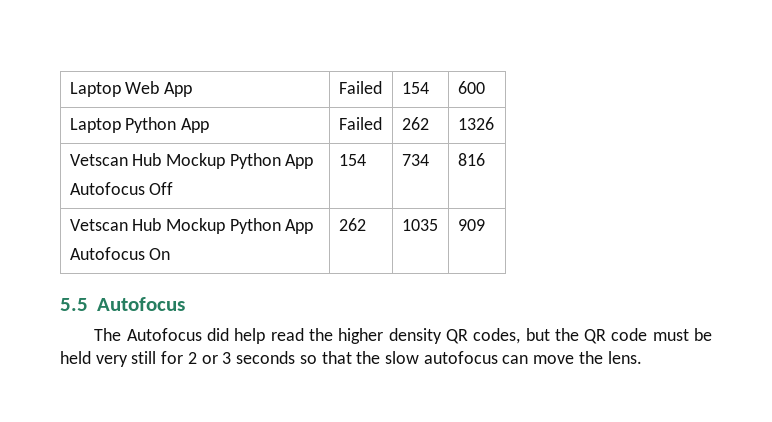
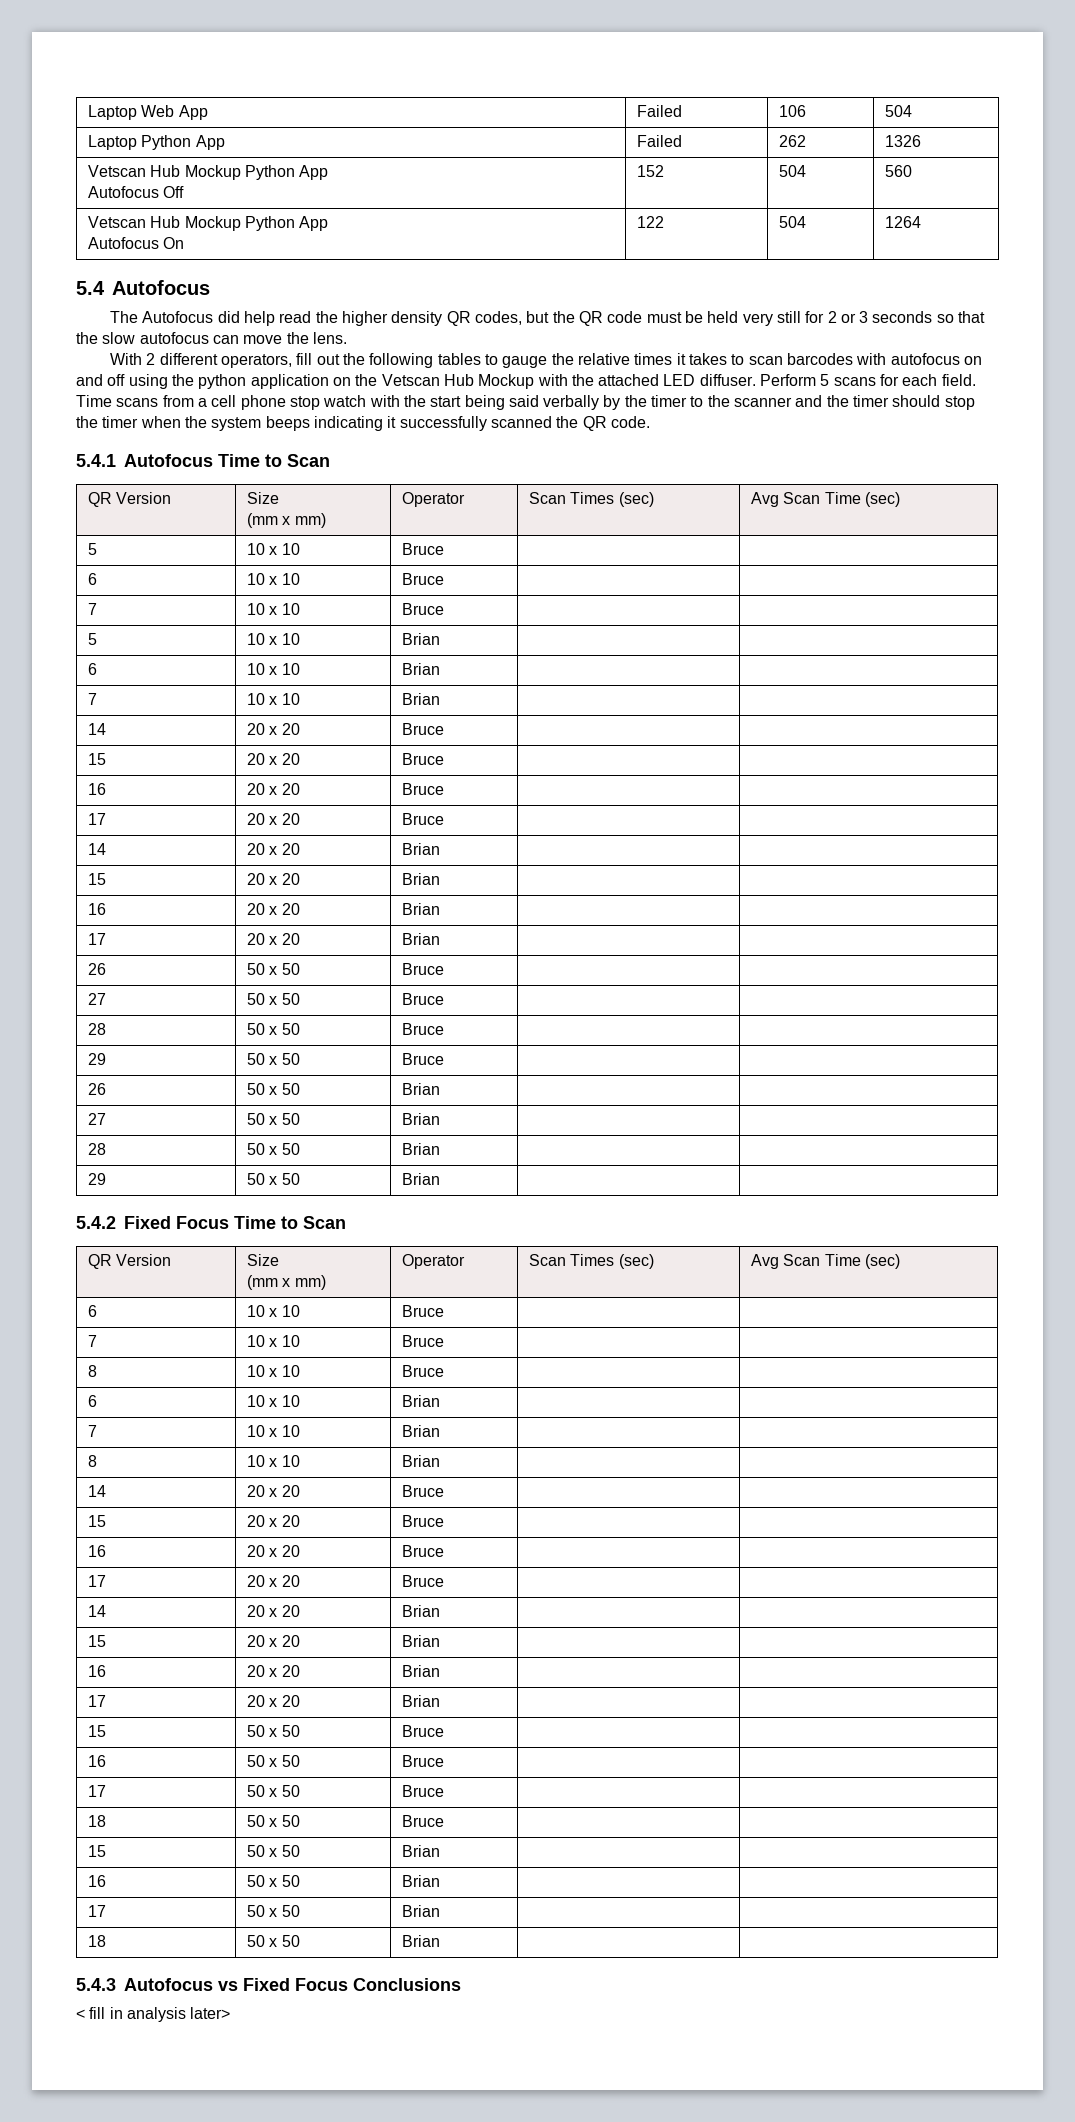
[401,82,429,94] [457,81,485,94] 154 | 600 -> [779,105,807,117] [885,105,913,117] 106 | 504
[338,154,366,166] [401,154,429,166] [457,153,485,166] 154 | 734 | 816 -> [637,165,665,177] [779,165,807,177] [885,165,913,177] 152 | 504 | 560
[338,218,366,231] [401,219,438,231] [457,219,485,231] [60,298,88,311] 262 | 1035 | 909 // 5.5 -> [637,216,665,228] [779,216,807,228] [885,216,922,228] [76,281,105,295] 122 | 504 | 1264 // 5.4
(642, 357) none -> [110,353,982,368] [76,374,976,389] [76,395,975,410] [76,416,650,431] [76,454,330,467] [88,492,172,507] [247,492,280,504] [247,513,326,528] [402,492,466,507] [529,492,654,507] [751,492,901,507] [88,543,98,555] [247,543,300,555] [402,543,445,555] [88,573,98,585] [247,573,300,585] [402,573,445,585] [88,603,98,615] [247,603,300,615] [402,603,445,615] [88,633,98,645] [247,633,300,645] [402,633,441,645] [88,663,98,675] [247,663,300,675] [402,663,441,675] [88,693,98,705] [247,693,300,705] [402,693,441,705] [88,723,107,735] [247,723,300,735] [402,723,445,735] [88,753,107,765] [247,753,300,765] [402,753,445,765] [88,783,107,795] [247,783,300,795] [402,783,445,795] [88,813,107,825] [247,813,300,825] [402,813,445,825] [88,843,107,855] [247,843,300,855] [402,843,441,855] [88,873,107,885] [247,873,300,885] [402,873,441,885] [88,903,107,915] [247,903,300,915] [402,903,441,915] [88,933,107,945] [247,933,300,945] [402,933,441,945] [88,963,107,975] [247,963,300,975] [402,963,445,975] [88,993,107,1005] [247,993,300,1005] [402,993,445,1005] [88,1023,107,1035] [247,1023,300,1035] [402,1023,445,1035] [88,1053,107,1065] [247,1053,300,1065] [402,1053,445,1065] [88,1083,107,1095] [247,1083,300,1095] [402,1083,441,1095] [88,1113,107,1125] [247,1113,300,1125] [402,1113,441,1125] [88,1143,107,1155] [247,1143,300,1155] [402,1143,441,1155] [88,1173,107,1185] [247,1173,300,1185] [402,1173,441,1185] [76,1216,346,1229] [88,1254,172,1269] [247,1254,280,1266] [247,1275,326,1290] [402,1254,466,1269] [529,1254,654,1269] [751,1254,901,1269] [88,1305,98,1317] [247,1305,300,1317] [402,1305,445,1317] [88,1335,98,1347] [247,1335,300,1347] [402,1335,445,1347] [88,1365,98,1377] [247,1365,300,1377] [402,1365,445,1377] [88,1395,98,1407] [247,1395,300,1407] [402,1395,441,1407] [88,1425,98,1437] [247,1425,300,1437] [402,1425,441,1437] [88,1455,98,1467] [247,1455,300,1467] [402,1455,441,1467] [88,1485,107,1497] [247,1485,300,1497] [402,1485,445,1497] [88,1515,107,1527] [247,1515,300,1527] [402,1515,445,1527] [88,1545,107,1557] [247,1545,300,1557] [402,1545,445,1557] [88,1575,107,1587] [247,1575,300,1587] [402,1575,445,1587] [88,1605,107,1617] [247,1605,300,1617] [402,1605,441,1617] [88,1635,107,1647] [247,1635,300,1647] [402,1635,441,1647] [88,1665,107,1677] [247,1665,300,1677] [402,1665,441,1677] [88,1695,107,1707] [247,1695,300,1707] [402,1695,441,1707] [88,1725,107,1737] [247,1725,300,1737] [402,1725,445,1737] [88,1755,107,1767] [247,1755,300,1767] [402,1755,445,1767] [88,1785,107,1797] [247,1785,300,1797] [402,1785,445,1797] [88,1815,107,1827] [247,1815,300,1827] [402,1815,445,1827] [88,1845,107,1857] [247,1845,300,1857] [402,1845,441,1857] [88,1875,107,1887] [247,1875,300,1887] [402,1875,441,1887] [88,1905,107,1917] [247,1905,300,1917] [402,1905,441,1917] [88,1935,107,1947] [247,1935,300,1947] [402,1935,441,1947] [76,1978,461,1991] [76,2007,231,2022] // With 2 different operators, fill out the following tables to gauge the relative times it takes to scan barcodes with autofocus on and off using the python application on the Vetscan Hub Mockup with the attached LED diffuser. Perform 5 scans for each field. Time scans from a cell phone stop watch with the start being said verbally by the timer to the scanner and the timer should stop the timer when the system beeps indicating it successfully scanned the QR code. // 5.4.1 Autofocus Time to Scan // QR Version | Size // (mm x mm) | Operator | Scan Times (sec) | Avg Scan Time (sec) // 5 | 10 x 10 | Bruce | | // 6 | 10 x 10 | Bruce | | // 7 | 10 x 10 | Bruce | | // 5 | 10 x 10 | Brian | | // 6 | 10 x 10 | Brian | | // 7 | 10 x 10 | Brian | | // 14 | 20 x 20 | Bruce | | // 15 | 20 x 20 | Bruce | | // 16 | 20 x 20 | Bruce | | // 17 | 20 x 20 | Bruce | | // 14 | 20 x 20 | Brian | | // 15 | 20 x 20 | Brian | | // 16 | 20 x 20 | Brian | | // 17 | 20 x 20 | Brian | | // 26 | 50 x 50 | Bruce | | // 27 | 50 x 50 | Bruce | | // 28 | 50 x 50 | Bruce | | // 29 | 50 x 50 | Bruce | | // 26 | 50 x 50 | Brian | | // 27 | 50 x 50 | Brian | | // 28 | 50 x 50 | Brian | | // 29 | 50 x 50 | Brian | | // 5.4.2 Fixed Focus Time to Scan // QR Version | Size // (mm x mm) | Operator | Scan Times (sec) | Avg Scan Time (sec) // 6 | 10 x 10 | Bruce | | // 7 | 10 x 10 | Bruce | | // 8 | 10 x 10 | Bruce | | // 6 | 10 x 10 | Brian | | // 7 | 10 x 10 | Brian | | // 8 | 10 x 10 | Brian | | // 14 | 20 x 20 | Bruce | | // 15 | 20 x 20 | Bruce | | // 16 | 20 x 20 | Bruce | | // 17 | 20 x 20 | Bruce | | // 14 | 20 x 20 | Brian | | // 15 | 20 x 20 | Brian | | // 16 | 20 x 20 | Brian | | // 17 | 20 x 20 | Brian | | // 15 | 50 x 50 | Bruce | | // 16 | 50 x 50 | Bruce | | // 17 | 50 x 50 | Bruce | | // 18 | 50 x 50 | Bruce | | // 15 | 50 x 50 | Brian | | // 16 | 50 x 50 | Brian | | // 17 | 50 x 50 | Brian | | // 18 | 50 x 50 | Brian | | // 5.4.3 Autofocus vs Fixed Focus Conclusions // < fill in analysis later>

